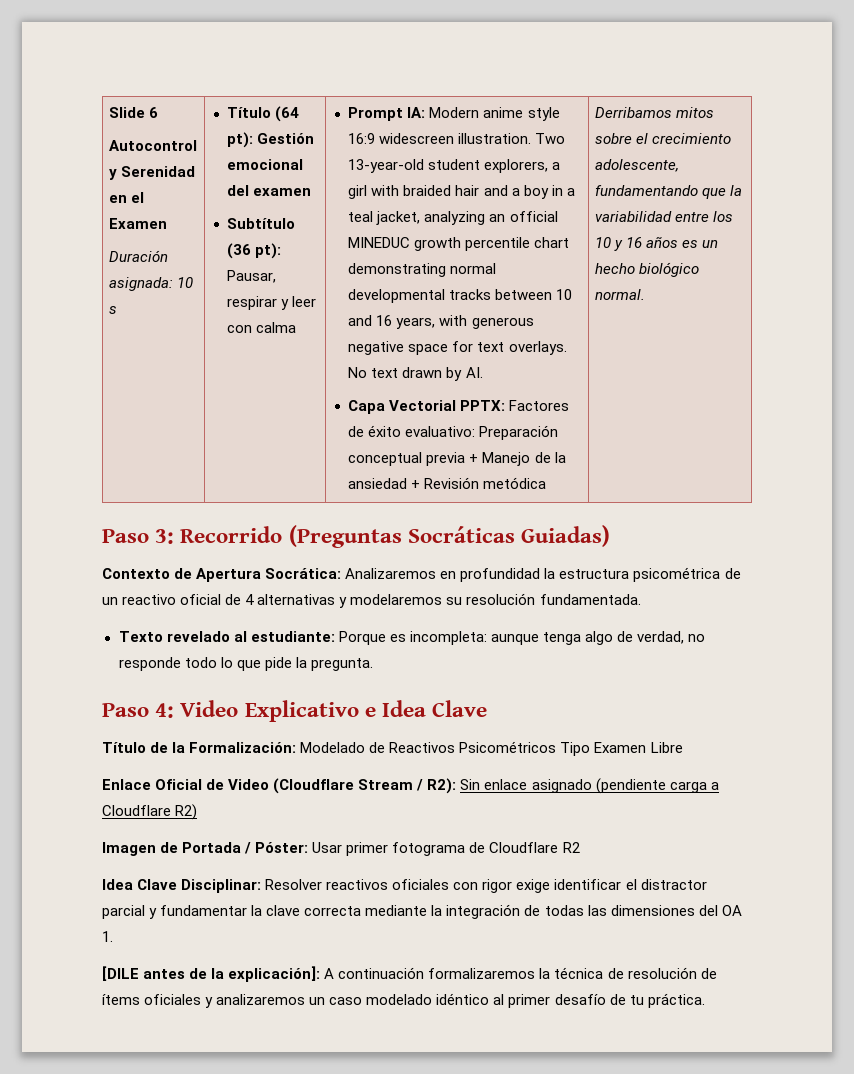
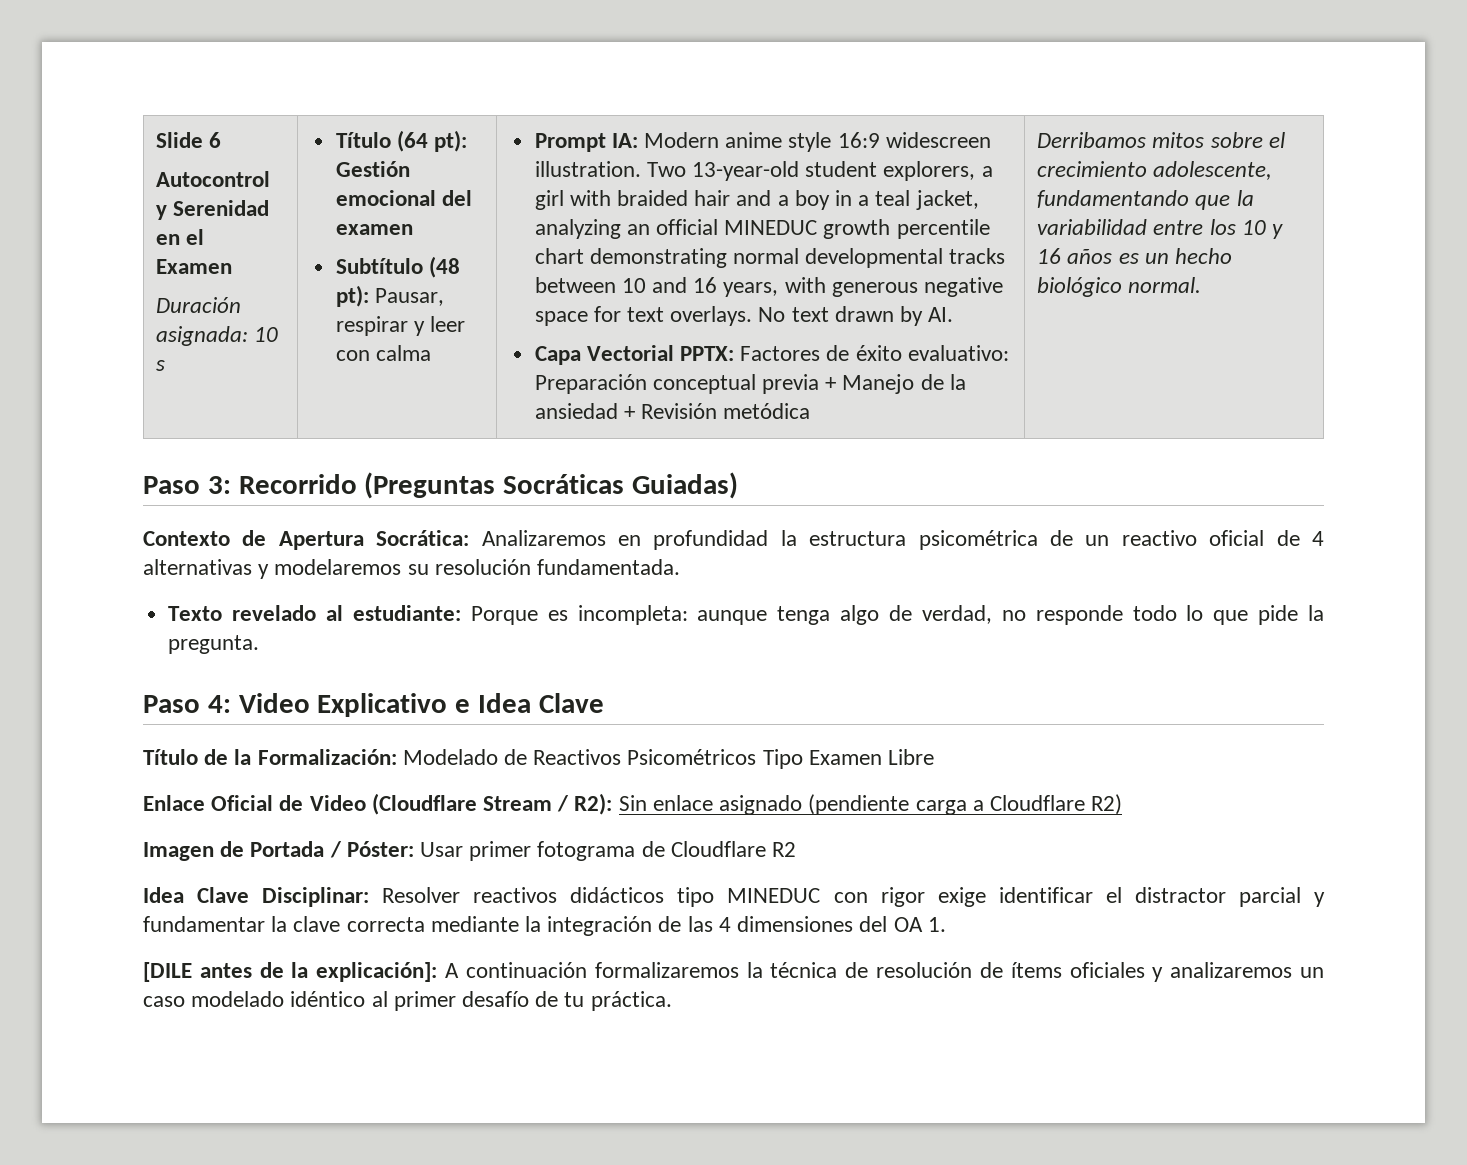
[227,243,252,259] (36 -> [428,256,460,278] (48
[392,879,450,890] oficiales -> [570,887,821,907] didácticos tipo MINEDUC
[544,905,607,916] todas las -> [687,916,731,932] las 4

